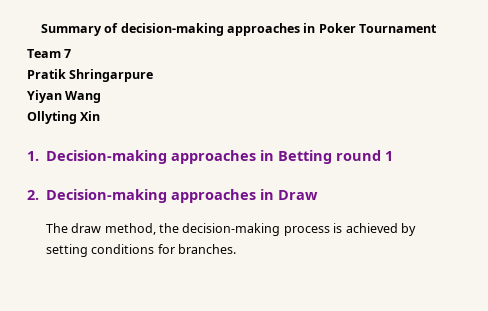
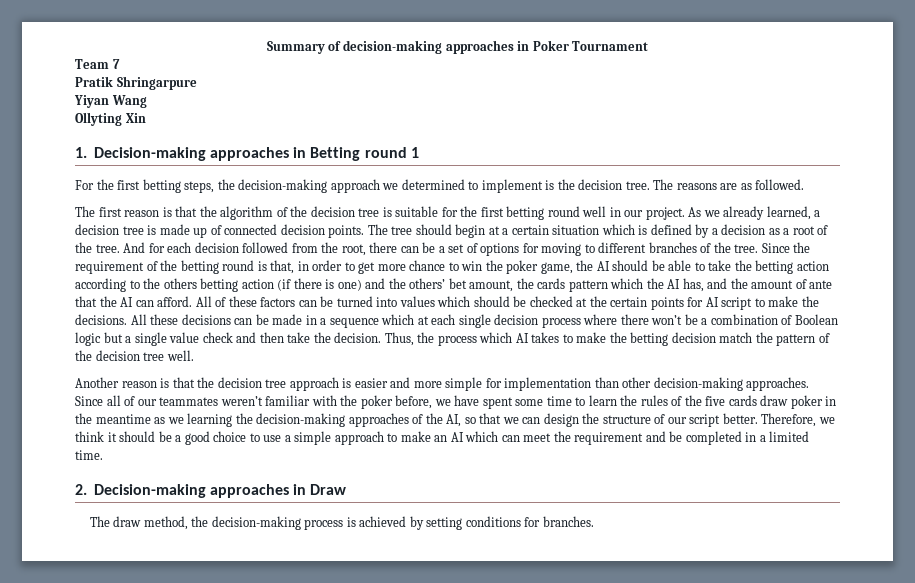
(393, 156) none -> [75,179,805,193] [75,206,821,220] [75,224,829,238] [75,242,811,256] [75,260,829,274] [75,278,833,292] [75,296,819,310] [75,314,838,328] [75,332,830,346] [75,350,194,361] [75,377,810,391] [75,395,837,409] [75,413,835,427] [75,431,810,445] [75,450,103,460] // For the first betting steps, the decision-making approach we determined to implement is the decision tree. The reasons are as followed. // The first reason is that the algorithm of the decision tree is suitable for the first betting round well in our project. As we already learned, a decision tree is made up of connected decision points. The tree should begin at a certain situation which is defined by a decision as a root of the tree. And for each decision followed from the root, there can be a set of options for moving to different branches of the tree. Since the requirement of the betting round is that, in order to get more chance to win the poker game, the AI should be able to take the betting action according to the others betting action (if there is one) and the others’ bet amount, the cards pattern which the AI has, and the amount of ante that the AI can afford. All of these factors can be turned into values which should be checked at the certain points for AI script to make the decisions. All these decisions can be made in a sequence which at each single decision process where there won’t be a combination of Boolean logic but a single value check and then take the decision. Thus, the process which AI takes to make the betting decision match the pattern of the decision tree well. // Another reason is that the decision tree approach is easier and more simple for implementation than other decision-making approaches. Since all of our teammates weren’t familiar with the poker before, we have spent some time to learn the rules of the five cards draw poker in the meantime as we learning the decision-making approaches of the AI, so that we can design the structure of our script better. Therefore, we think it should be a good choice to use a simple approach to make an AI which can meet the requirement and be completed in a limited time.

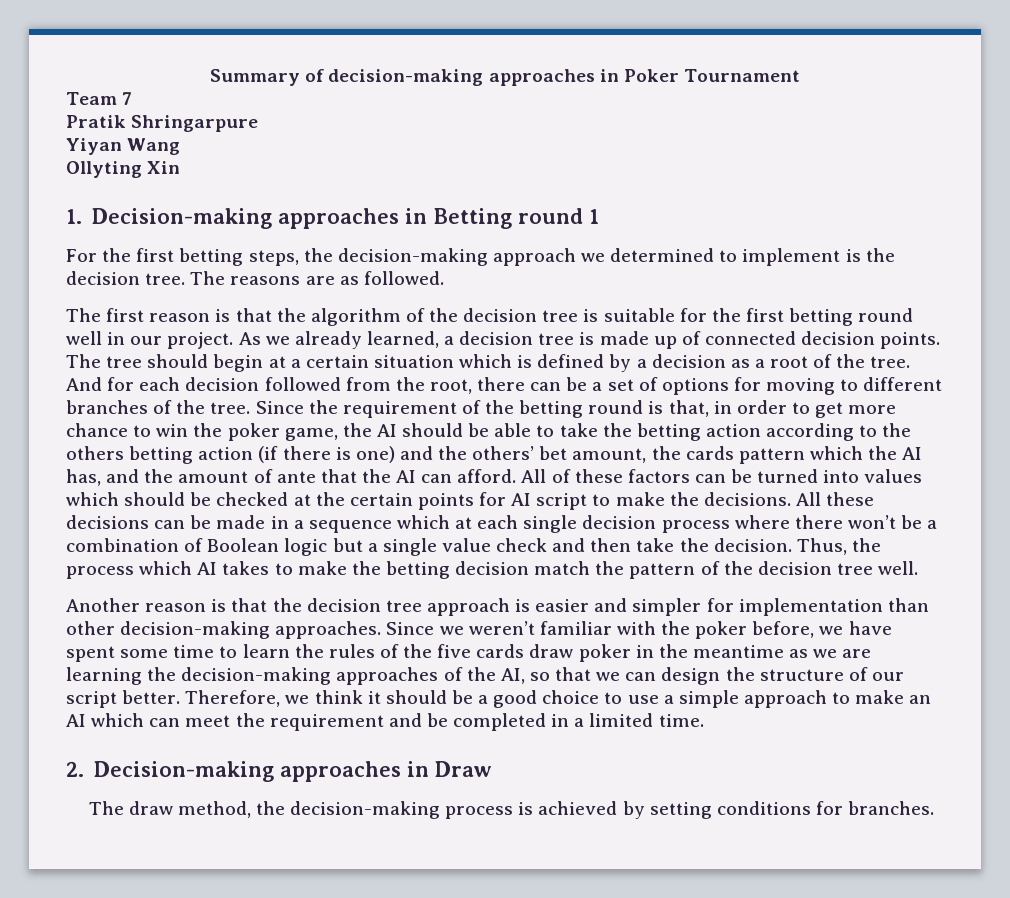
[413,377,483,391] more simple -> [632,598,702,616] simpler
[106,395,219,406] all of our teammates -> [439,626,464,635] we
(184, 420) none -> [842,649,872,658] are

